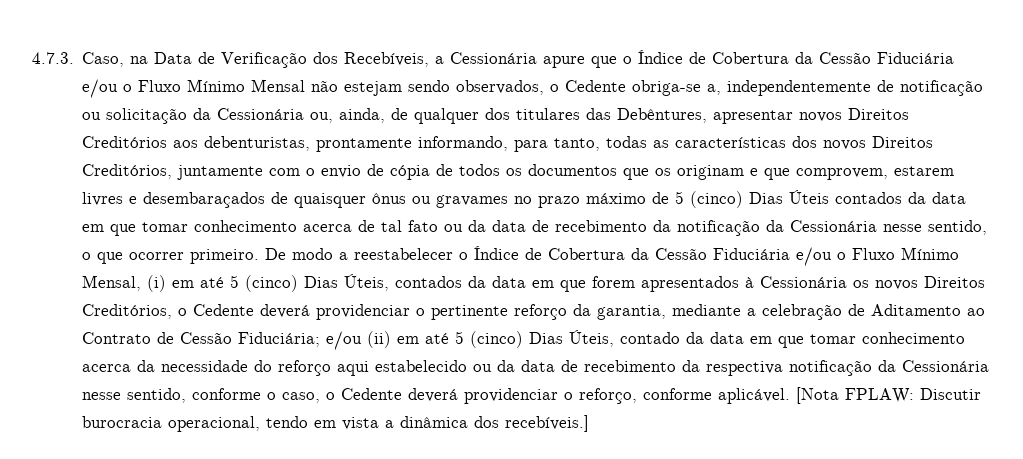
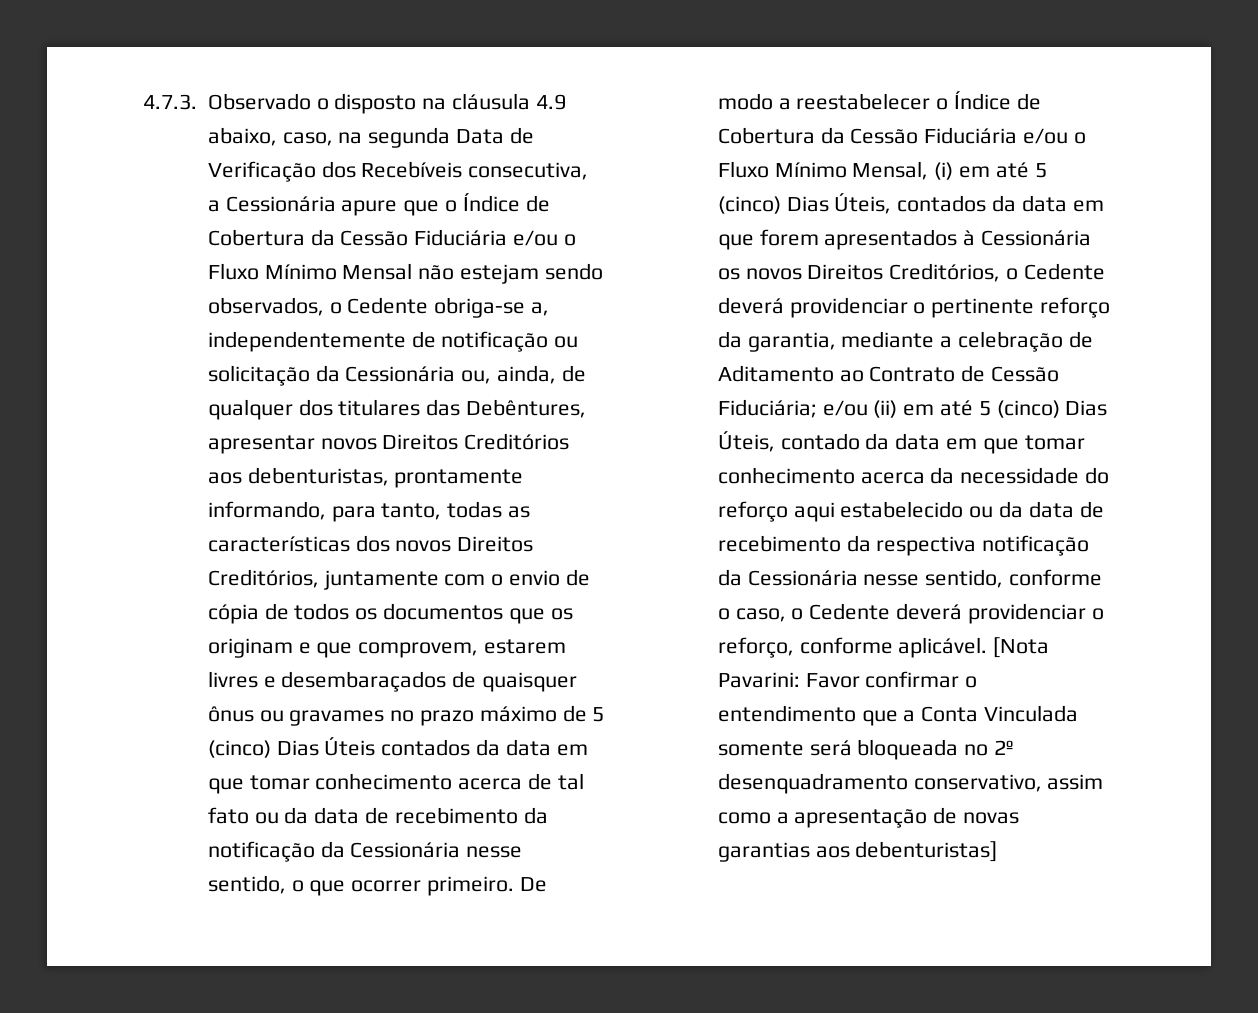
[82,52,149,67] Caso, na -> [207,93,566,114] [207,127,451,148] Observado o disposto na cláusula 4.9 abaixo, caso, na segunda
[344,52,430,67] Recebíveis, -> [361,161,589,180] Recebíveis consecutiva,
[845,388,982,403] [82,415,590,432] FPLAW: Discutir burocracia operacional, tendo em vista a dinâmica dos recebíveis.] -> [717,671,978,688] [717,705,1078,726] [717,739,1013,760] [717,773,1104,794] [717,807,1019,828] [717,841,998,862] Pavarini: Favor confirmar o entendimento que a Conta Vinculada somente será bloqueada no 2º desenquadramento conservativo, assim como a apresentação de novas garantias aos debenturistas]

